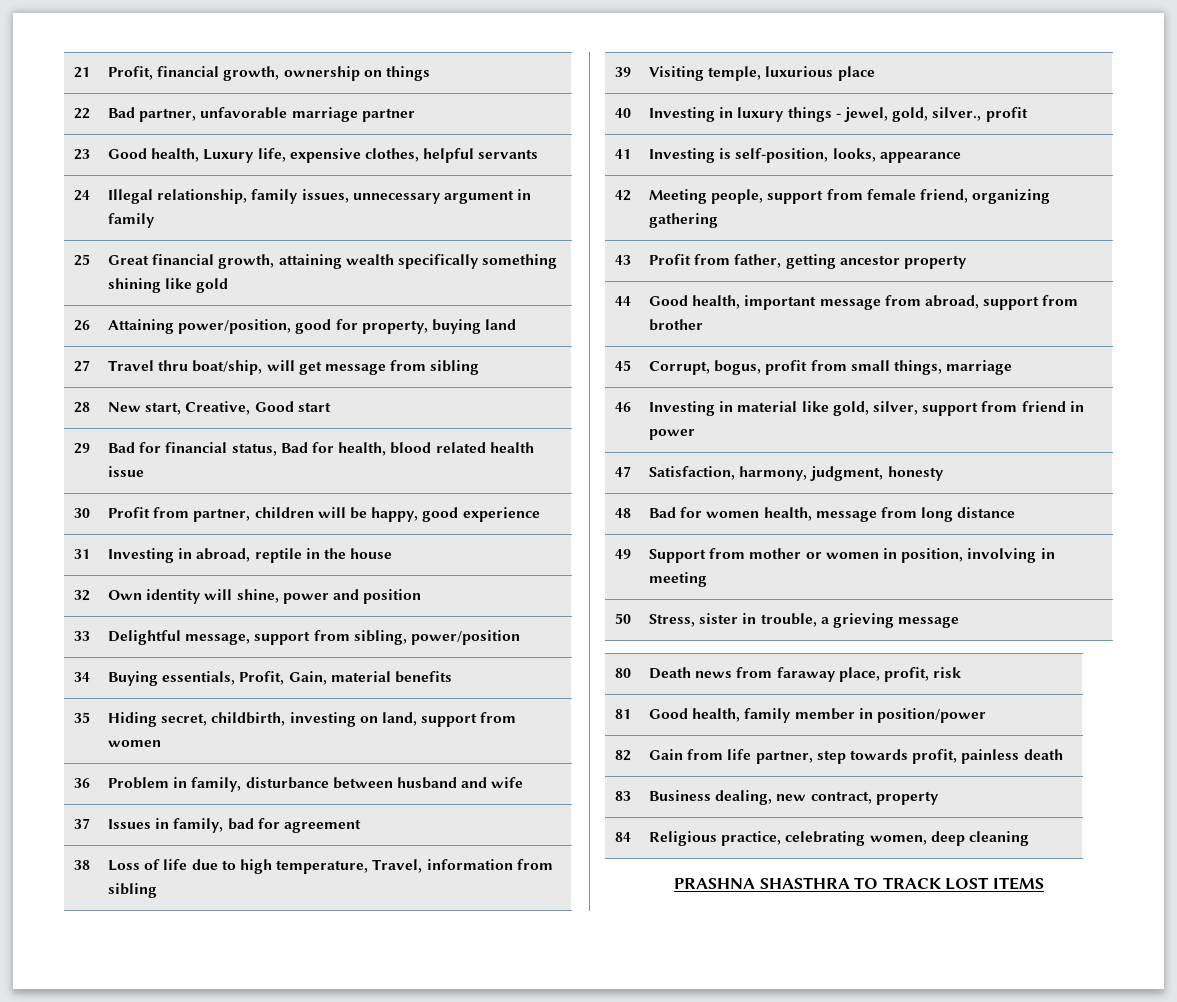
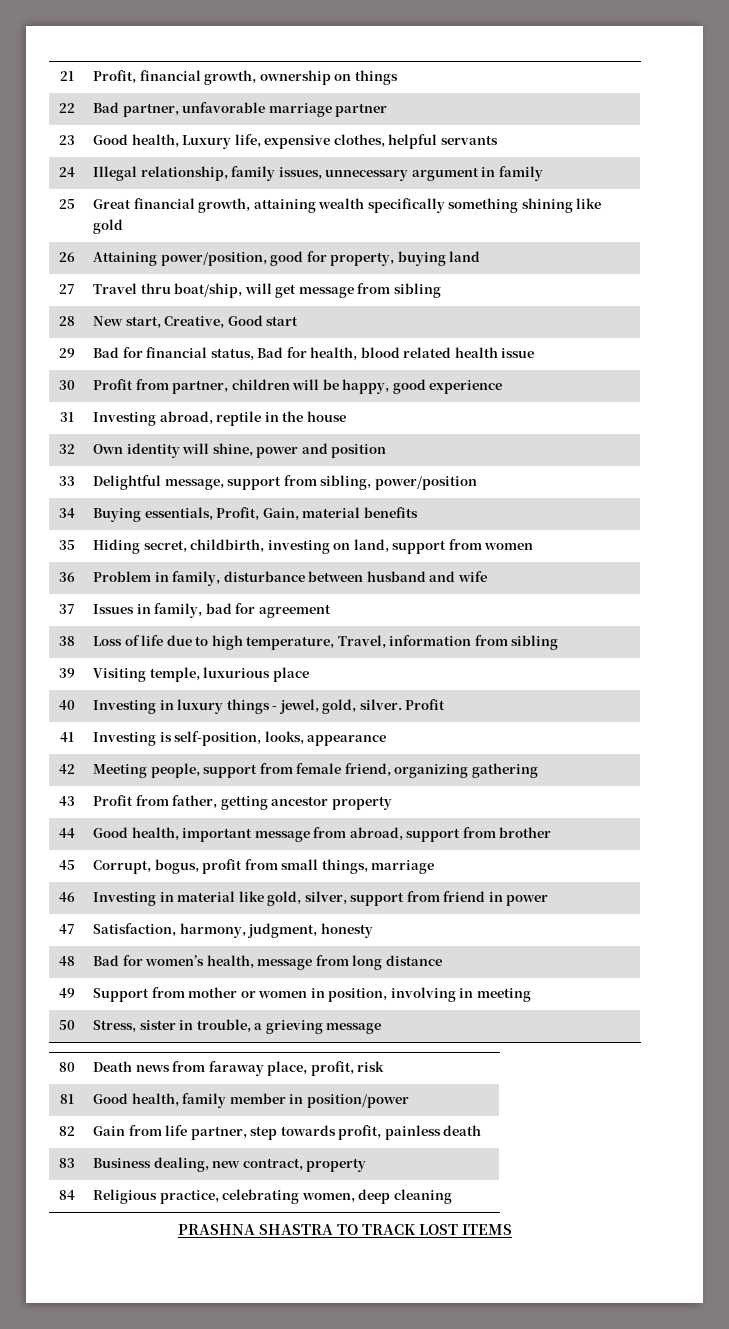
[178,548,193,559] in -> (157, 419) none
[932,107,1028,122] silver., profit -> [359,699,446,710] silver. Profit
[706,511,760,518] women -> [145,955,205,966] women’s
[759,877,850,889] SHASTHRA -> [259,1224,333,1235] SHASTRA

